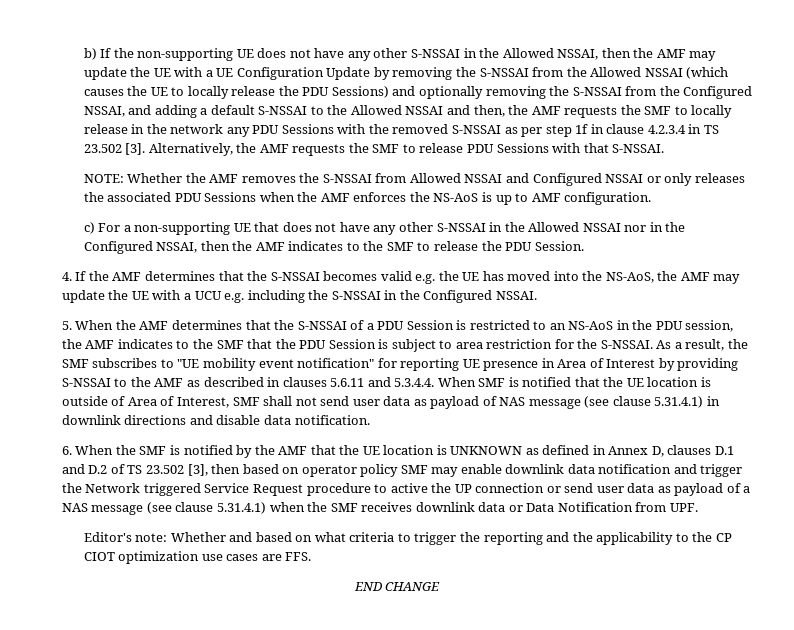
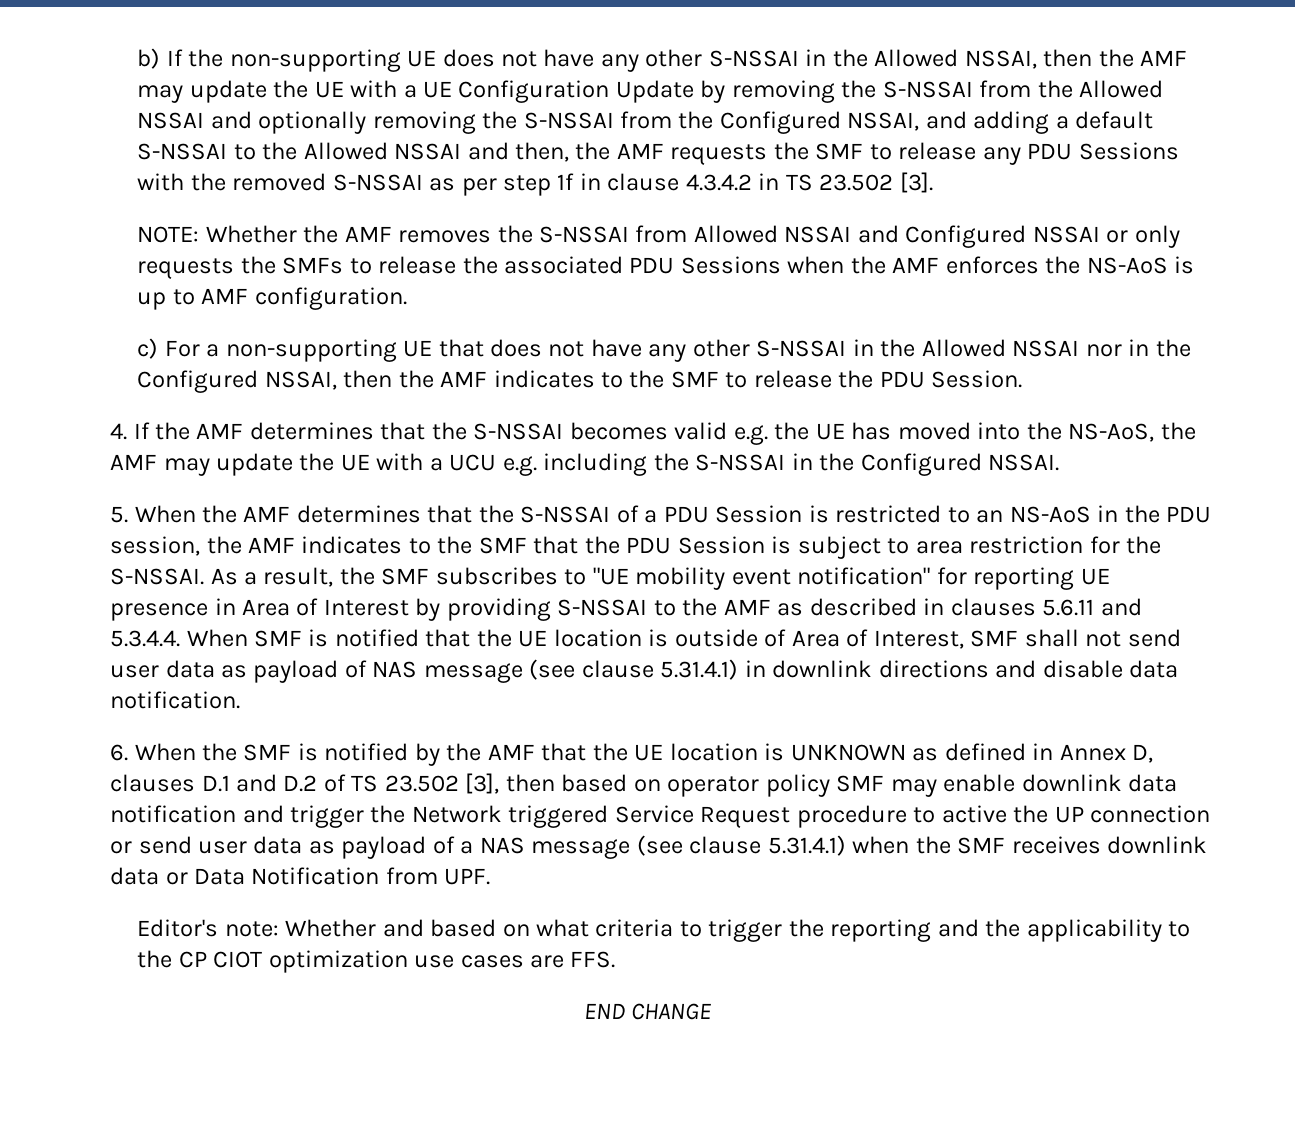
[686,67,729,79] [83,86,389,99] (which causes the UE to locally release the PDU Sessions) -> (205, 120) none
[691,105,733,118] [83,124,224,134] locally release in the network -> [898,142,977,160] release
[647,125,686,134] 4.2.3.4 -> [685,174,752,191] 4.3.4.2
[148,143,665,156] Alternatively, the AMF requests the SMF to release PDU Sessions with that S-NSSAI. -> (933, 182) none
[694,173,745,183] releases -> [137,256,457,279] requests the SMFs to release

